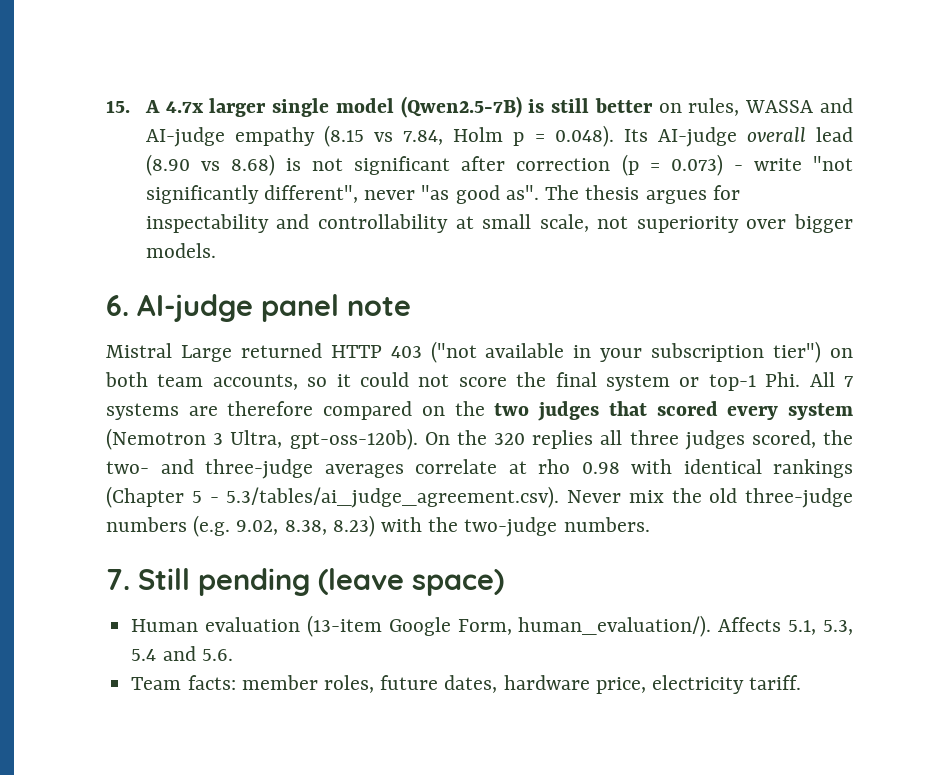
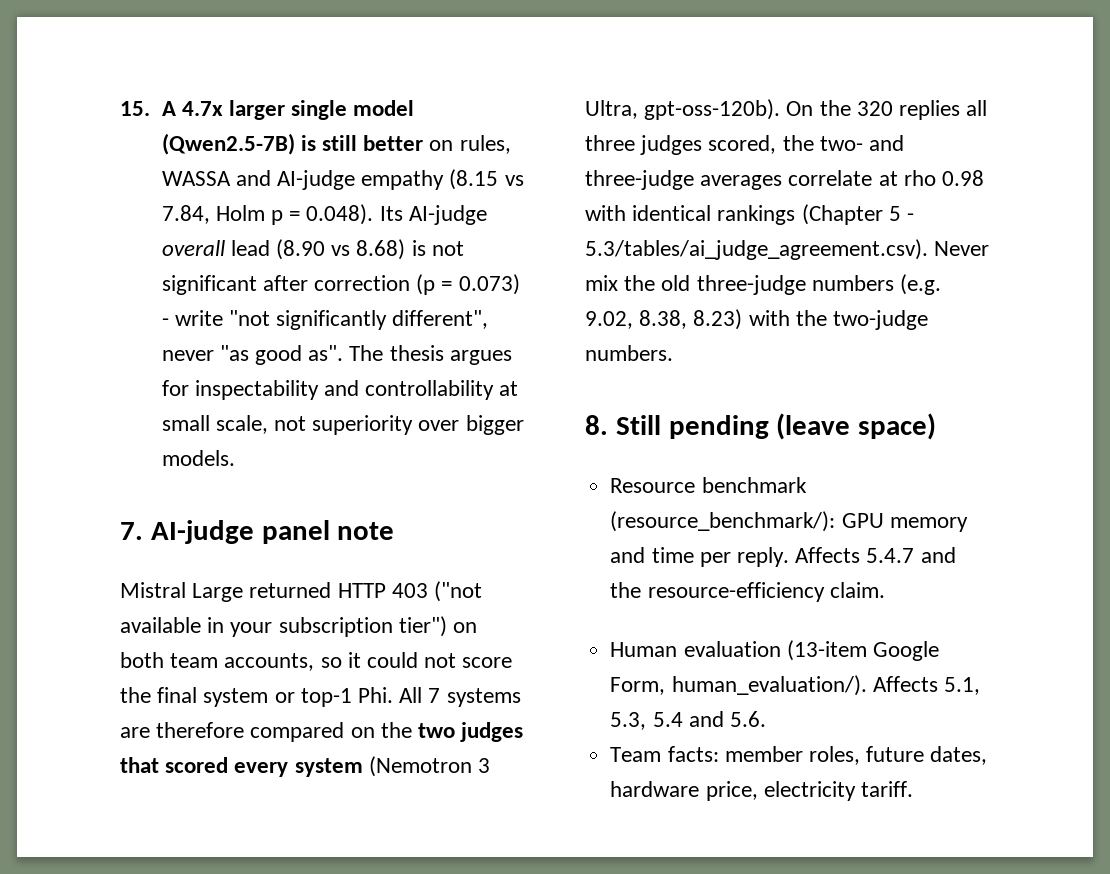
[106,295,129,316] 6. -> [120,522,143,540] 7.
[106,569,130,590] 7. -> [585,415,608,435] 8.
(504, 582) none -> [610,477,807,493] [610,511,968,532] [610,547,956,567] [610,582,885,602] // Resource benchmark (resource_benchmark/): GPU memory and time per reply. Affects 5.4.7 and the resource-efficiency claim.

